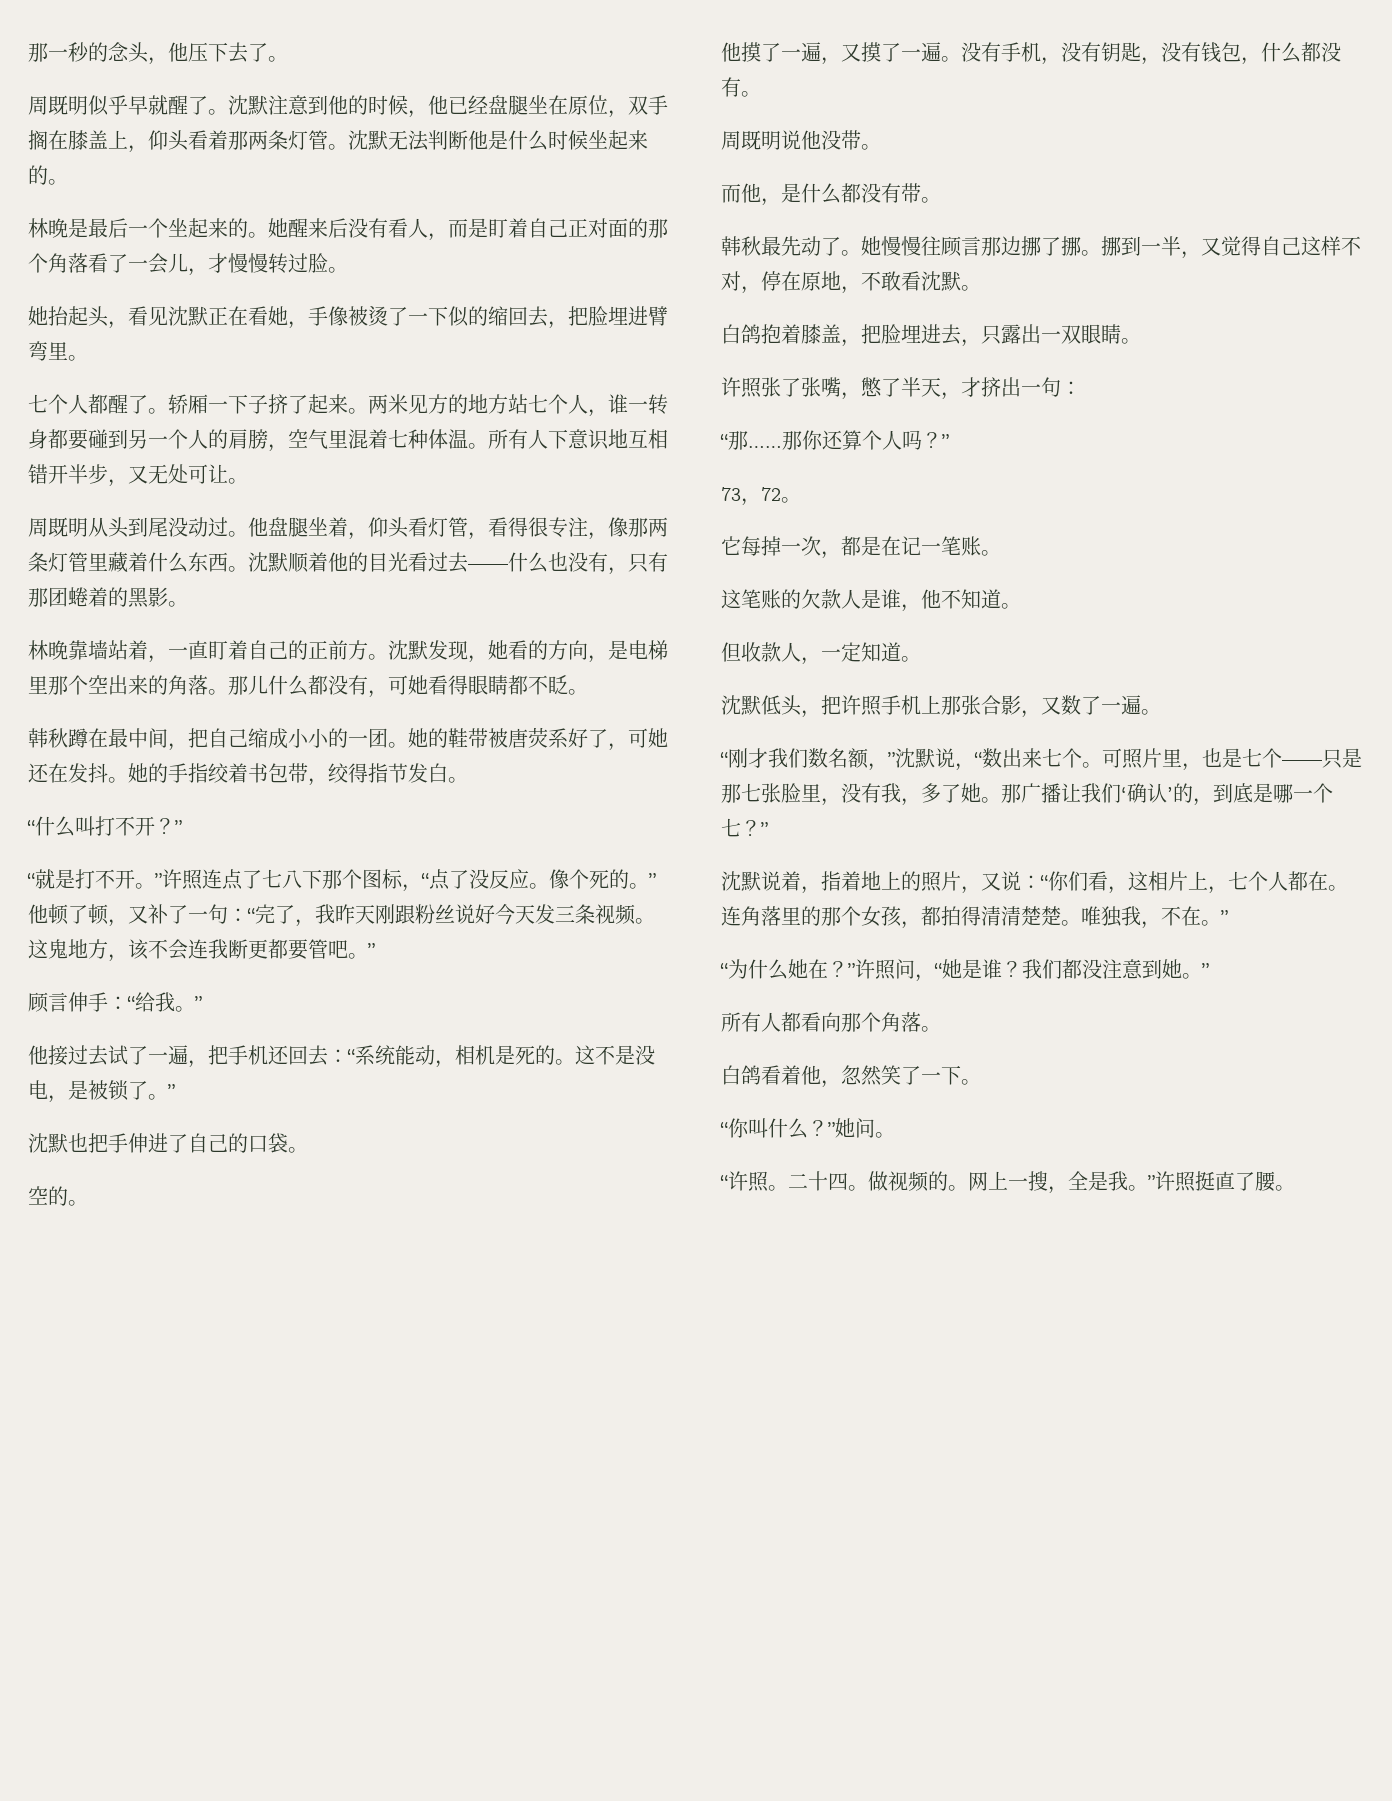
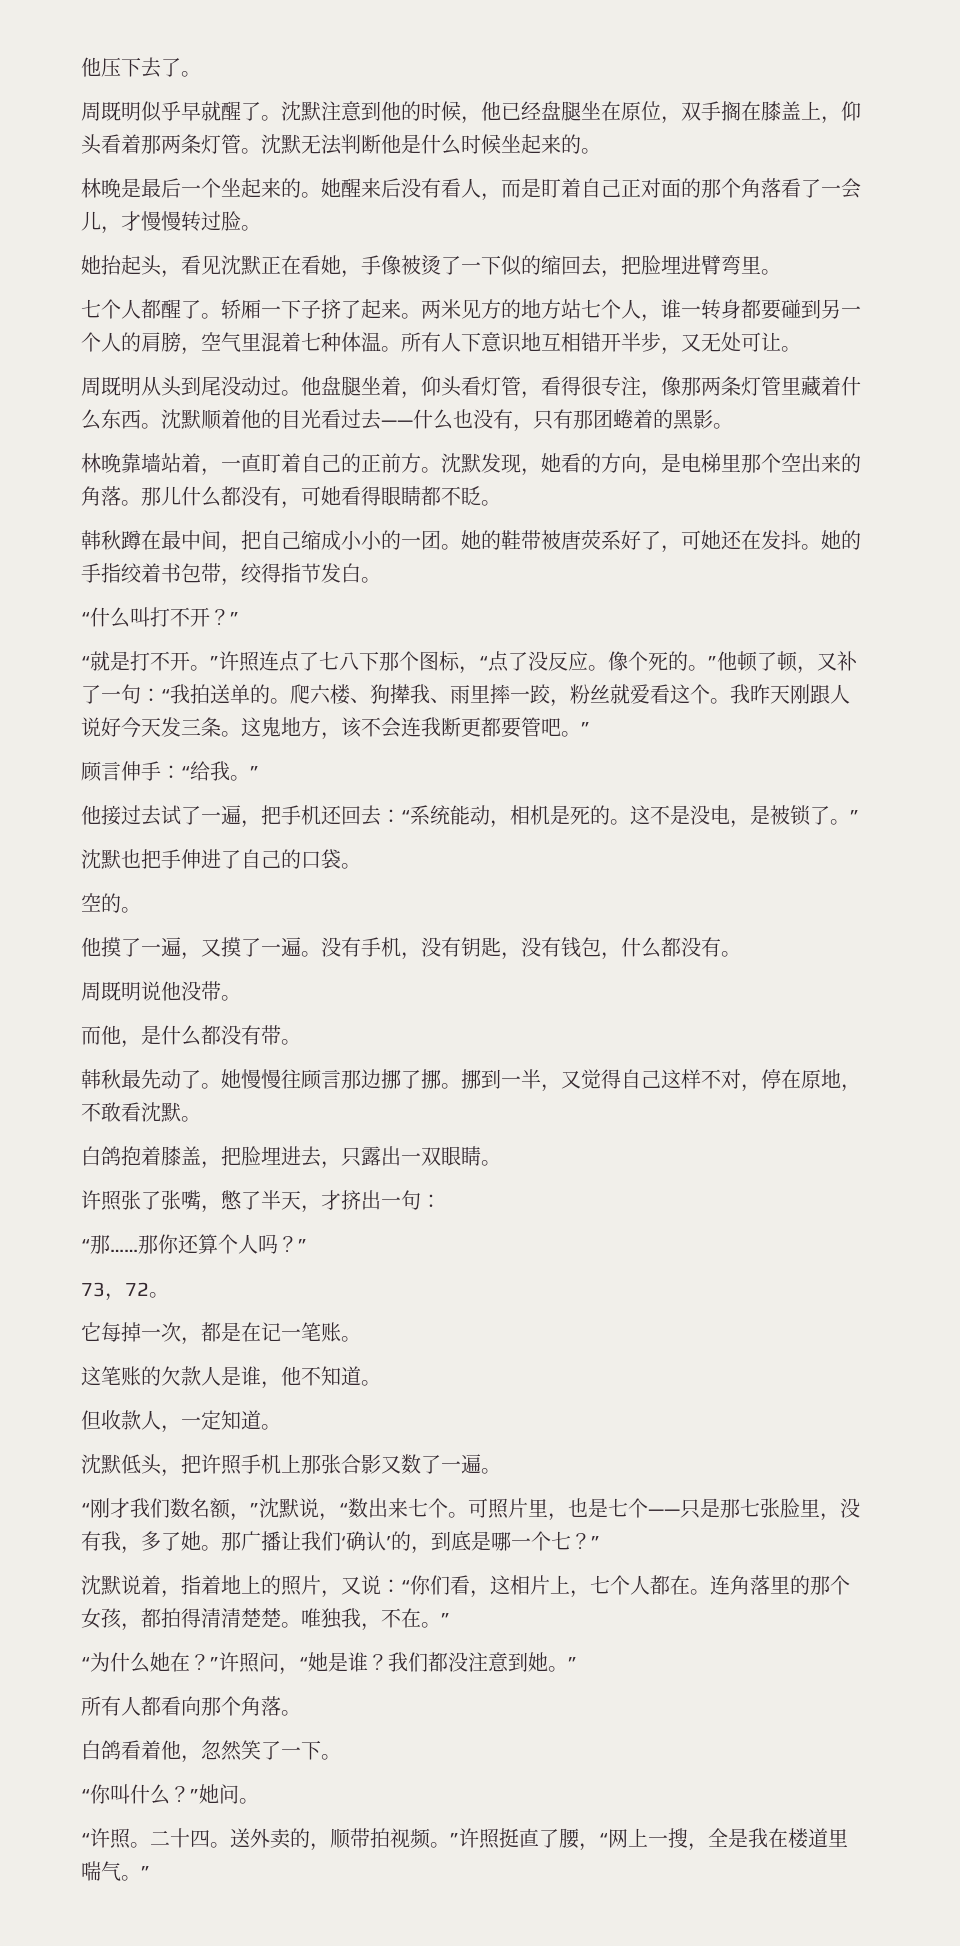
[28,42,168,65] 那一秒的念头， -> (81, 67) none
[255,904,315,927] 完了， -> [170,684,730,707] 我拍送单的。爬六楼、狗撵我、雨里摔一跤，粉丝就爱看这个。
[415,904,455,924] 粉丝 -> [830,684,850,704] 人
[595,904,636,925] 视频 -> (221, 727) none
[1021,710,1041,718] ， -> (381, 1464) none
[868,1171,1295,1194] 做视频的。网上一搜，全是我。”许照挺直了腰。 -> [230,1828,848,1851] [81,1861,150,1881] 送外卖的，顺带拍视频。”许照挺直了腰，“网上一搜，全是我在楼道里喘气。”

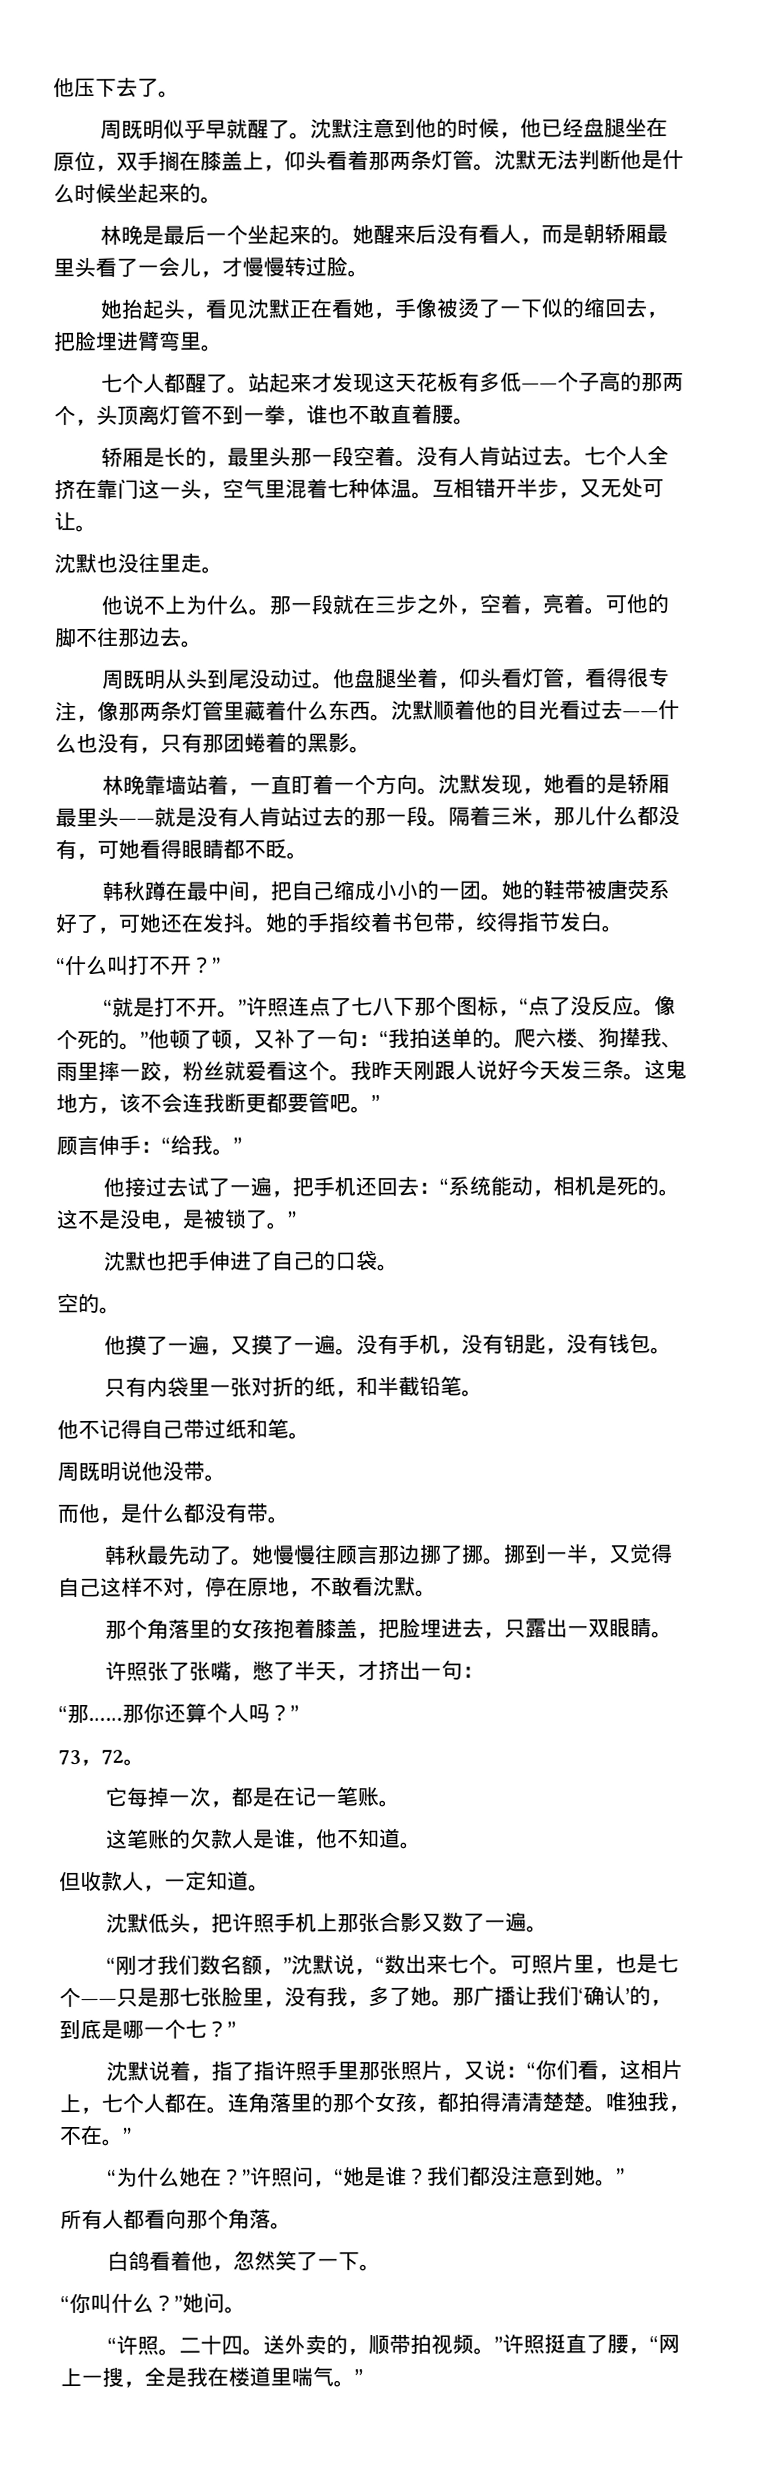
[541,178,781,198] 盯着自己正对面的那个角落 -> [583,223,669,244] [53,257,96,278] 朝轿厢最里头
[221,299,861,322] [81,332,181,352] 轿厢一下子挤了起来。两米见方的地方站七个人，谁一转身都要碰到另一个人的肩膀 -> [248,371,685,394] [54,403,475,427] [101,445,670,468] [54,478,202,500] 站起来才发现这天花板有多低——个子高的那两个，头顶离灯管不到一拳，谁也不敢直着腰。 // 轿厢是长的，最里头那一段空着。没有人肯站过去。七个人全挤在靠门这一头
[401,332,541,353] 所有人下意识地 -> (433, 495) none
(801, 349) none -> [54,552,223,574] [101,593,670,616] [54,627,203,648] // 沈默也没往里走。 // 他说不上为什么。那一段就在三步之外，空着，亮着。可他的脚不往那边去。
[301,453,421,473] 自己的正前方 -> [333,773,419,795] 一个方向
[601,453,861,476] [81,486,141,506] 方向，是电梯里那个空出来的角落。 -> [606,773,671,794] [55,805,554,828] 是轿厢最里头——就是没有人肯站过去的那一段。隔着三米，
[601,937,721,960] ，什么都没有 -> [650,1347,673,1355] [104,1375,484,1398] [57,1418,289,1440] 。 // 只有内袋里一张对折的纸，和半截铅笔。 // 他不记得自己带过纸和笔
[81,1146,121,1166] 白鸽 -> [105,1618,275,1640] 那个角落里的女孩
[201,1575,281,1595] 着地上的 -> [232,2060,402,2081] 了指许照手里那张

